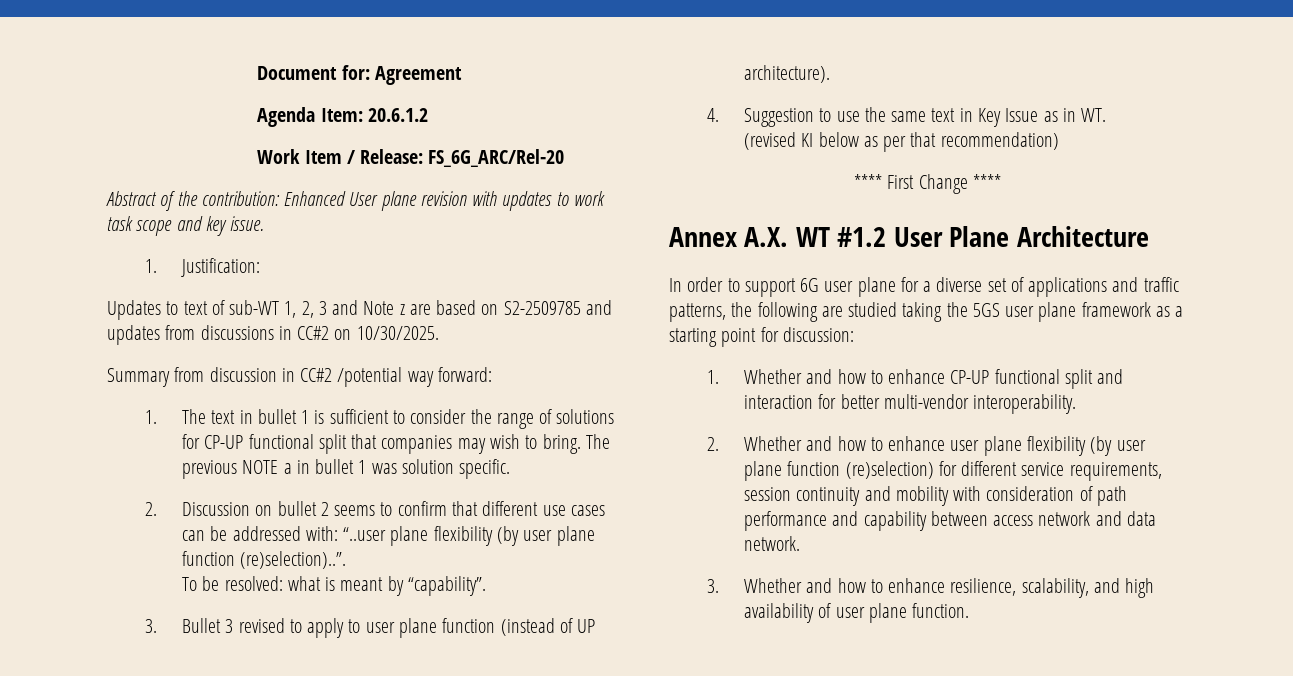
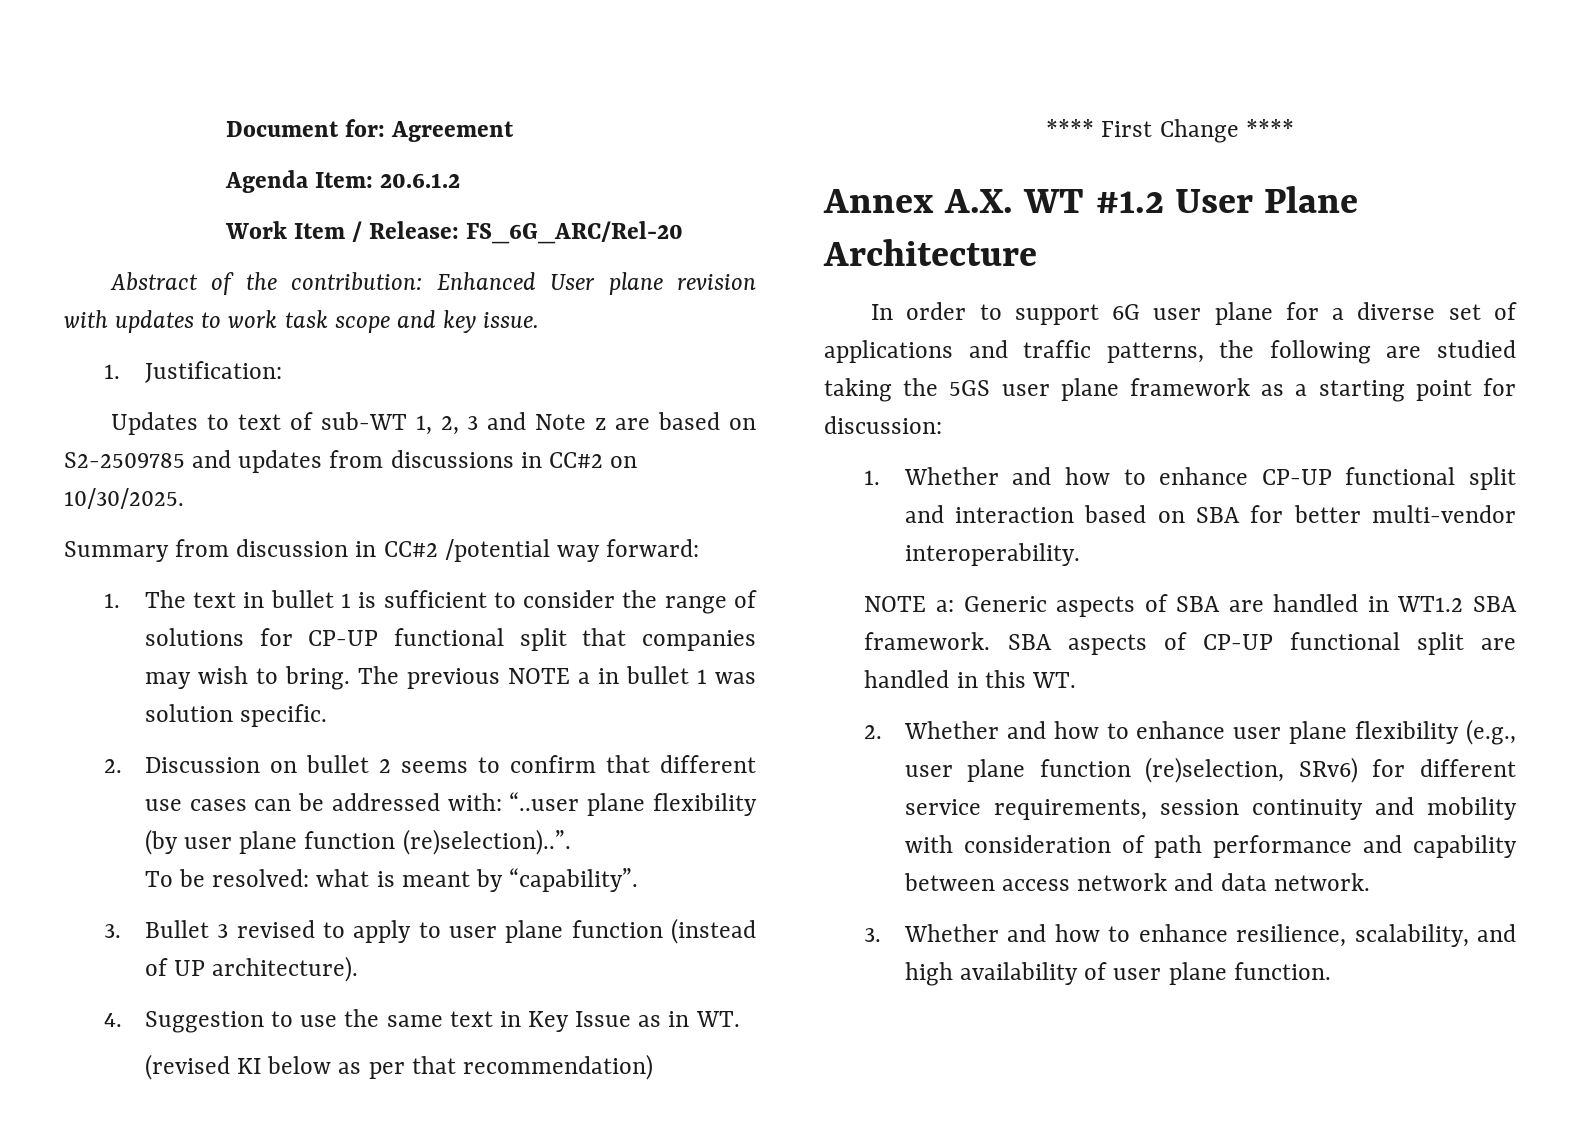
(814, 402) none -> [1084,505,1241,523] based on SBA
(1077, 404) none -> [864,594,1518,617] [864,632,1516,655] [864,670,1076,688] // NOTE a: Generic aspects of SBA are handled in WT1.2 SBA framework. SBA aspects of CP-UP functional split are handled in this WT.
[1090,436,1146,456] [744,461,934,481] (by user plane function (re)selection) -> [1466,719,1516,745] [904,757,1358,783] (e.g., user plane function (re)selection, SRv6)

